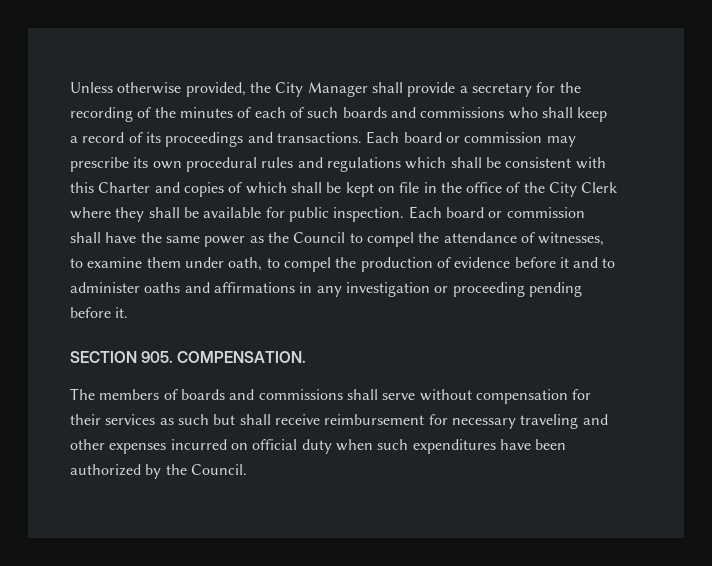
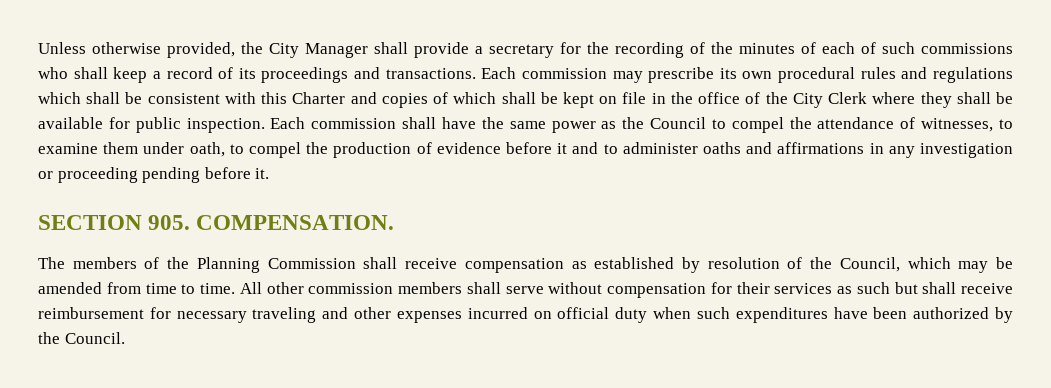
[342,107,416,118] boards and -> (915, 48) none
[403,132,460,143] board or -> (517, 73) none
[445,207,503,218] board or -> (306, 123) none
[180,389,343,400] boards and commissions -> [167,257,1013,273] [38,282,462,294] the Planning Commission shall receive compensation as established by resolution of the Council, which may be amended from time to time. All other commission members

